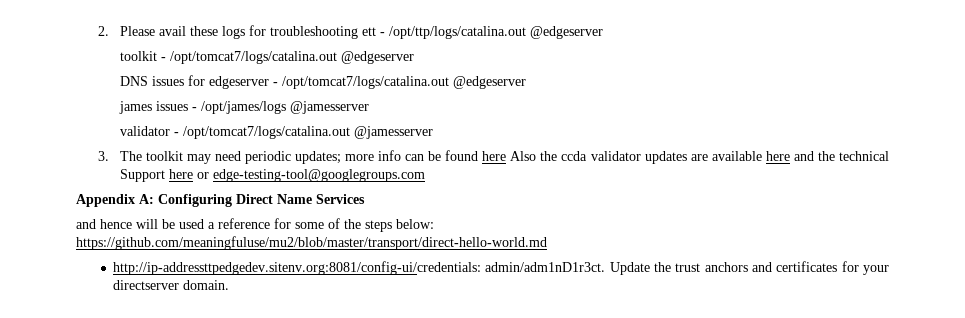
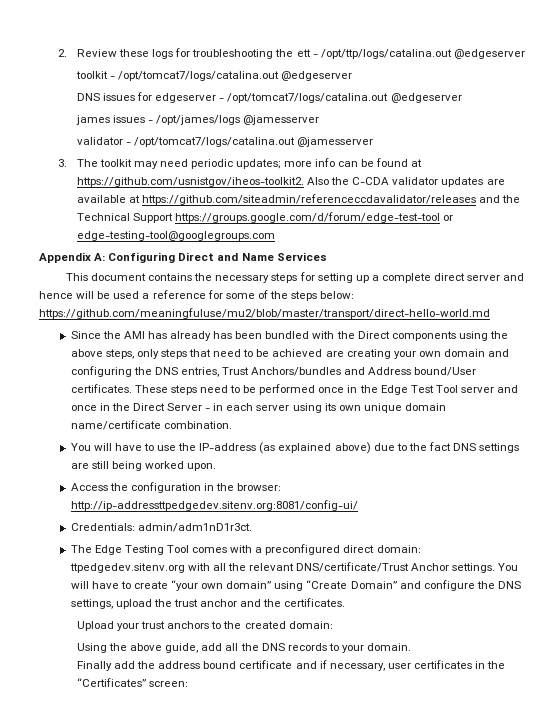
[119,26,186,36] Please avail -> [76,49,117,57] Review
(358, 32) none -> [275,49,294,57] the
[482,151,507,161] here -> [411,159,423,167] [76,177,304,187] at https://github.com/usnistgov/iheos-toolkit2.
[561,151,588,161] ccda -> [352,177,390,185] C-CDA
[765,151,889,161] [119,169,193,182] here and the technical Support here -> [128,194,521,205] [76,212,441,223] at https://github.com/siteadmin/referenceccdavalidator/releases and the Technical Support https://groups.google.com/d/forum/edge-test-tool
(273, 199) none -> [217,253,239,261] and
(365, 199) none -> [65,272,501,283] This document contains the necessary steps for setting up a complete direct server
[113,261,889,275] [113,280,230,290] http://ip-addressttpedgedev.sitenv.org:8081/config-ui/credentials: admin/adm1nD1r3ct. Update the trust anchors and certificates for your directserver domain. -> [70,331,508,341] [70,349,510,359] [70,366,477,377] [70,384,519,395] [70,403,446,413] [70,420,232,430] [70,442,520,454] [70,461,217,471] [70,482,282,493] [70,500,358,511] [70,523,252,532] [70,544,421,555] [69,562,519,573] [70,580,521,591] [70,598,346,609] [76,621,333,631] [76,643,412,653] [76,660,506,671] [76,678,188,687] Since the AMI has already has been bundled with the Direct components using the above steps, only steps that need to be achieved are creating your own domain and configuring the DNS entries, Trust Anchors/bundles and Address bound/User certificates. These steps need to be performed once in the Edge Test Tool server and once in the Direct Server - in each server using its own unique domain name/certificate combination. // You will have to use the IP-address (as explained above) due to the fact DNS settings are still being worked upon. // Access the configuration in the browser: http://ip-addressttpedgedev.sitenv.org:8081/config-ui/ // Credentials: admin/adm1nD1r3ct. // The Edge Testing Tool comes with a preconfigured direct domain: ttpedgedev.sitenv.org with all the relevant DNS/certificate/Trust Anchor settings. You will have to create “your own domain” using “Create Domain” and configure the DNS settings, upload the trust anchor and the certificates. // Upload your trust anchors to the created domain: // Using the above guide, add all the DNS records to your domain. // Finally add the address bound certificate and if necessary, user certificates in the “Certificates” screen:

